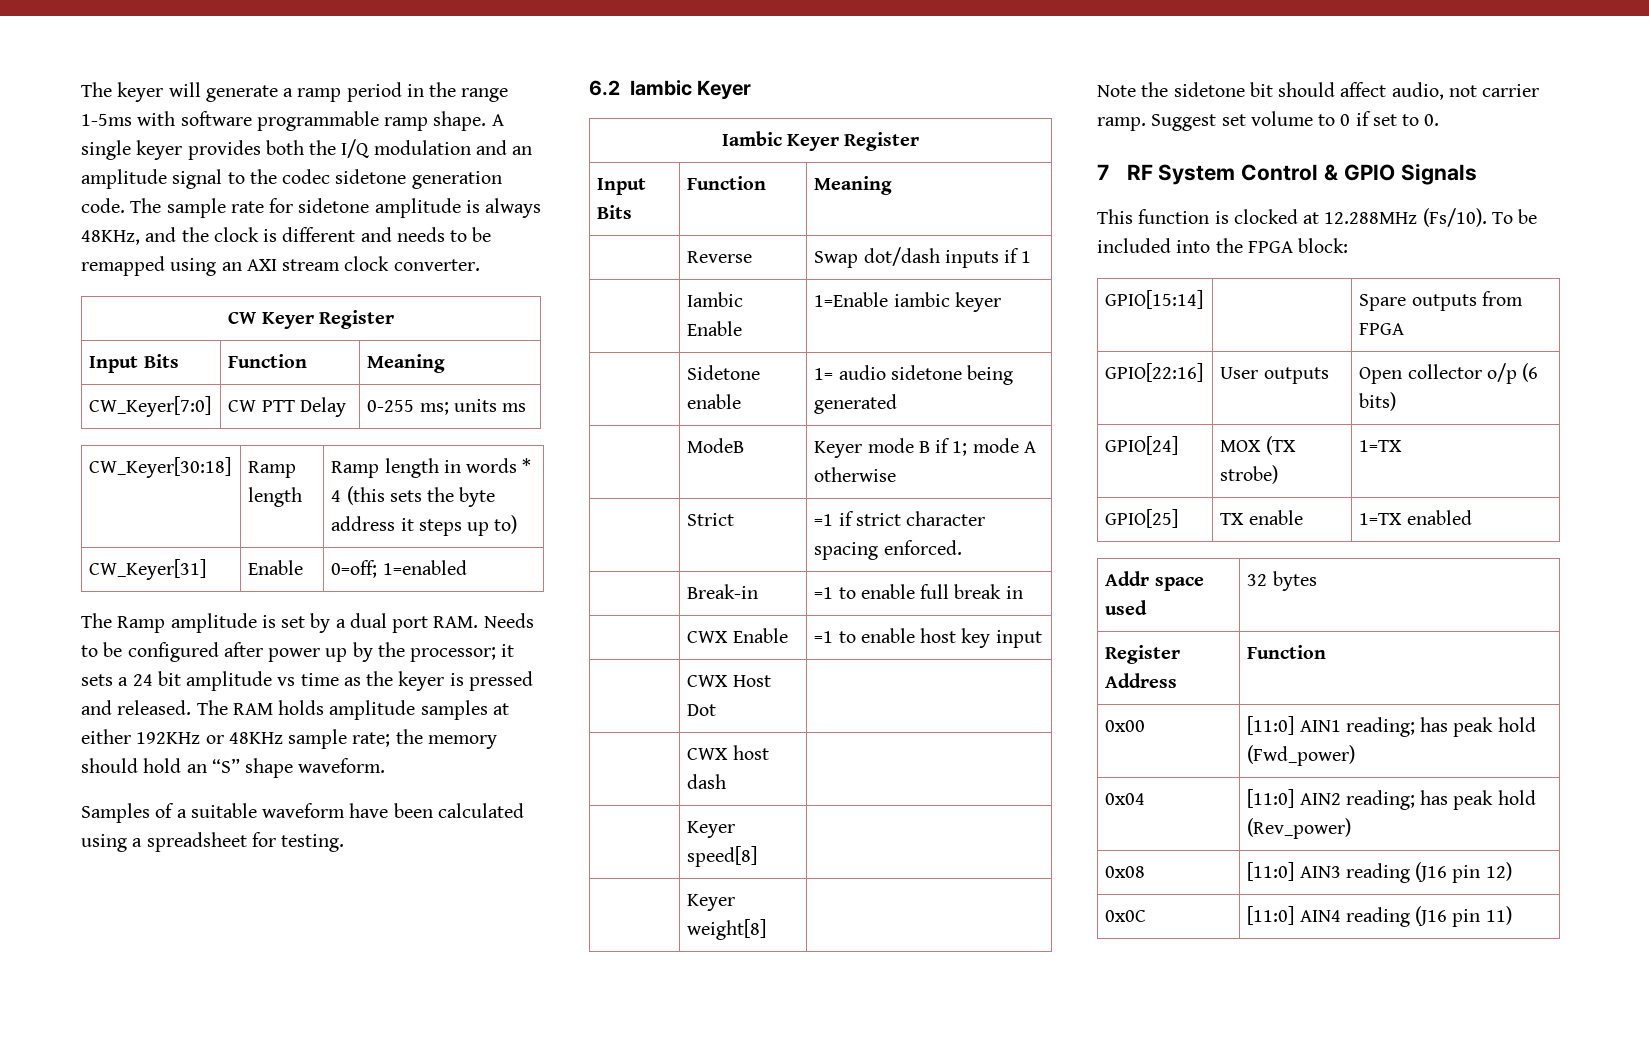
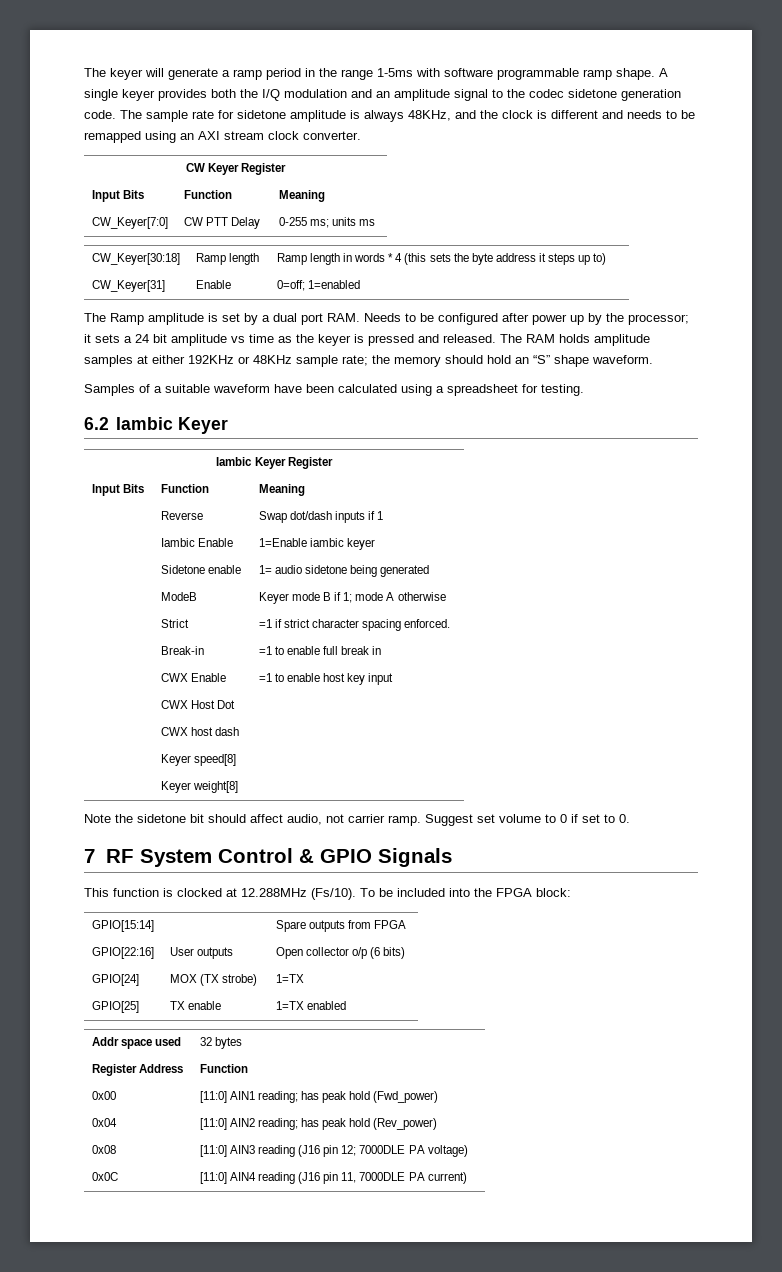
[1485,862,1512,881] 12) -> [341,1145,468,1157] 12; 7000DLE PA voltage)
[1485,906,1512,925] 11) -> [341,1172,467,1184] 11, 7000DLE PA current)

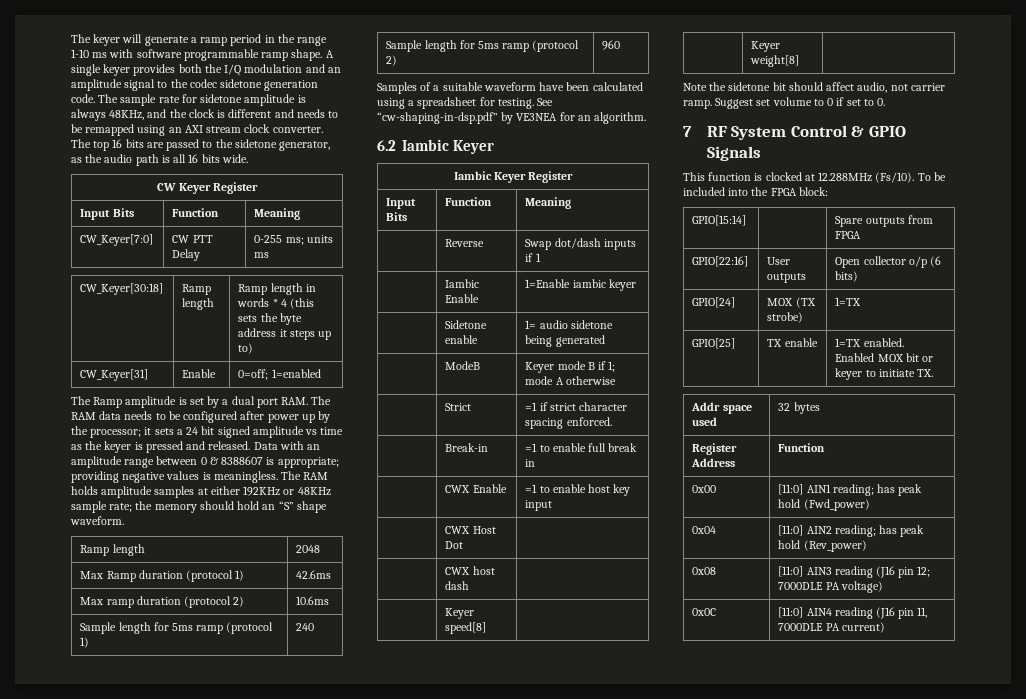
[377,68,413,77] 1-5ms -> [71,49,108,58] 1-10 ms
(361, 135) none -> [71,139,331,151] [71,154,248,166] The top 16 bits are passed to the sidetone generator, as the audio path is all 16 bits wide.
[364,313,401,322] Needs -> [311,396,332,405] [71,411,153,420] The RAM data needs
(167, 338) none -> [217,426,250,438] signed
(496, 338) none -> [253,441,321,450] [71,456,339,468] [71,471,278,483] Data with an amplitude range between 0 & 8388607 is appropriate; providing negative values is meaningless.
(653, 359) none -> [80,544,145,556] [296,545,321,553] [80,570,245,582] [296,570,332,579] [80,596,245,608] [296,596,330,605] [80,622,274,634] [80,637,90,648] [296,623,315,631] [386,40,580,52] [386,55,398,66] [602,40,621,50] // Ramp length | 2048 // Max Ramp duration (protocol 1) | 42.6ms // Max ramp duration (protocol 2) | 10.6ms // Sample length for 5ms ramp (protocol 1) | 240 // Sample length for 5ms ramp (protocol 2) | 960
(584, 390) none -> [537,98,554,106] [377,112,647,124] See “cw-shaping-in-dsp.pdf” by VE3NEA for an algorithm.
[306,1001,346,1010] enabled -> [863,338,904,347] [835,353,934,362] [835,368,934,380] enabled. Enabled MOX bit or keyer to initiate TX.

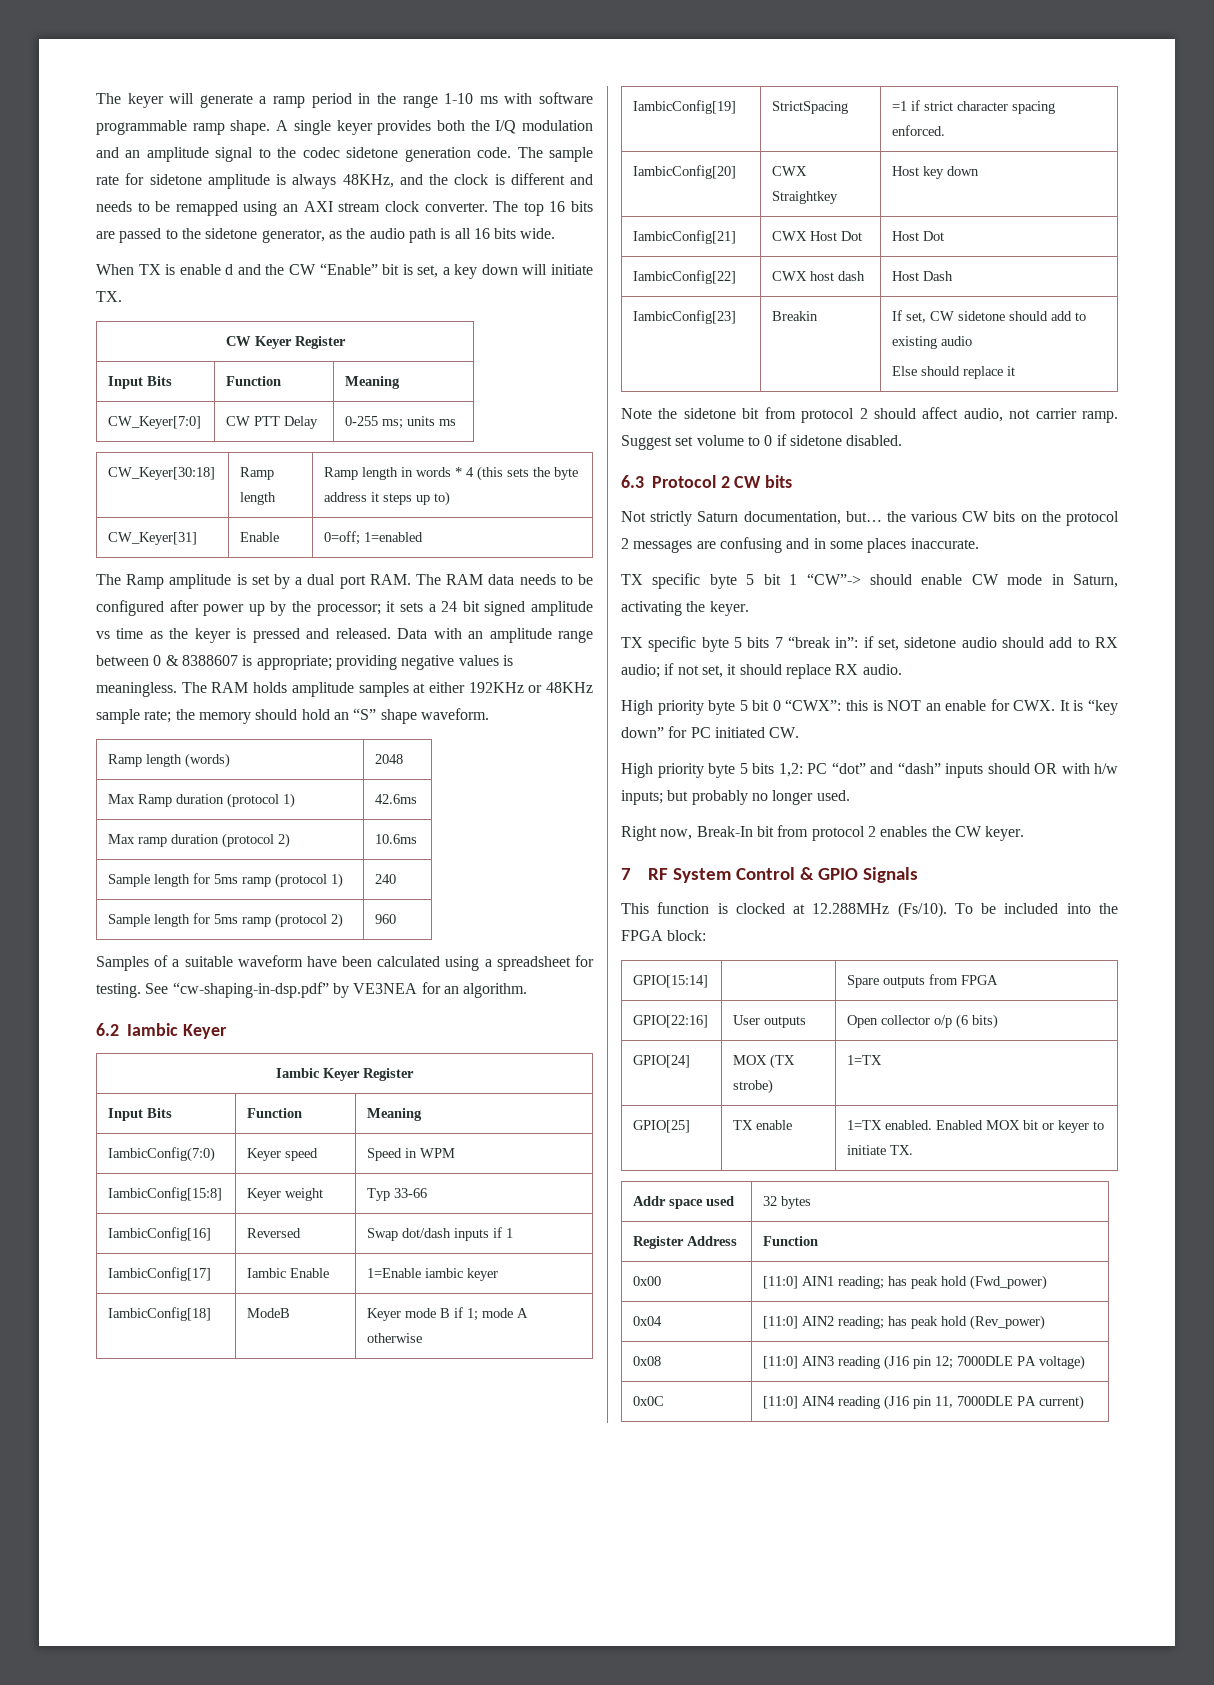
(248, 158) none -> [96,263,593,279] [96,291,122,302] // When TX is enable d and the CW “Enable” bit is set, a key down will initiate TX.
(145, 550) none -> [185,753,231,768] (words)
[445,239,485,247] | Reverse -> [108,1147,216,1162] [247,1148,319,1161] [367,1148,456,1161] [108,1187,223,1201] [247,1188,324,1201] [367,1188,428,1201] [108,1227,212,1241] [247,1228,302,1238] IambicConfig(7:0) | Keyer speed | Speed in WPM // IambicConfig[15:8] | Keyer weight | Typ 33-66 // IambicConfig[16] | Reversed
(541, 257) none -> [108,1267,212,1281] IambicConfig[17]
[445,320,488,329] [445,335,479,344] [525,320,613,329] [525,335,605,347] | Sidetone enable | 1= audio sidetone being generated // -> [108,1307,212,1321] IambicConfig[18]
[445,403,472,411] | Strict -> [633,100,737,114] [772,101,849,114] IambicConfig[19] | StrictSpacing
[445,443,489,452] [525,443,638,452] [525,459,536,467] [445,484,507,493] [525,484,631,496] [525,500,553,511] | Break-in | =1 to enable full break in // | CWX Enable | =1 to enable host key input // -> [633,165,737,179] [772,166,808,176] [772,191,839,204] [892,166,980,179] [633,230,737,244] IambicConfig[20] | CWX Straightkey | Host key down // IambicConfig[21]
(464, 545) // -> [892,231,945,241] [633,270,737,284] Host Dot // IambicConfig[22]
[445,608,475,619] [445,622,487,634] [751,41,781,52] [750,55,800,67] // | Keyer speed[8] | // | Keyer weight[8] | -> [892,271,954,281] [633,310,737,324] [772,311,819,321] [892,310,1087,323] [892,336,973,349] [892,366,1016,379] Host Dash // IambicConfig[23] | Breakin | If set, CW sidetone should add to existing audio // Else should replace it
(786, 86) none -> [764,407,868,423] from protocol 2
[846,98,886,106] set to 0. -> [789,435,903,446] [621,475,793,488] [621,511,1119,526] [621,537,979,553] [621,573,1118,589] [621,601,749,616] [621,636,1118,652] [621,663,902,679] [621,699,1118,715] [621,726,800,738] [621,762,1118,778] [621,790,850,805] [621,825,1025,841] sidetone disabled. // 6.3 Protocol 2 CW bits // Not strictly Saturn documentation, but… the various CW bits on the protocol 2 messages are confusing and in some places inaccurate. // TX specific byte 5 bit 1 “CW”-> should enable CW mode in Saturn, activating the keyer. // TX specific byte 5 bits 7 “break in”: if set, sidetone audio should add to RX audio; if not set, it should replace RX audio. // High priority byte 5 bit 0 “CWX”: this is NOT an enable for CWX. It is “key down” for PC initiated CW. // High priority byte 5 bits 1,2: PC “dot” and “dash” inputs should OR with h/w inputs; but probably no longer used. // Right now, Break-In bit from protocol 2 enables the CW keyer.

